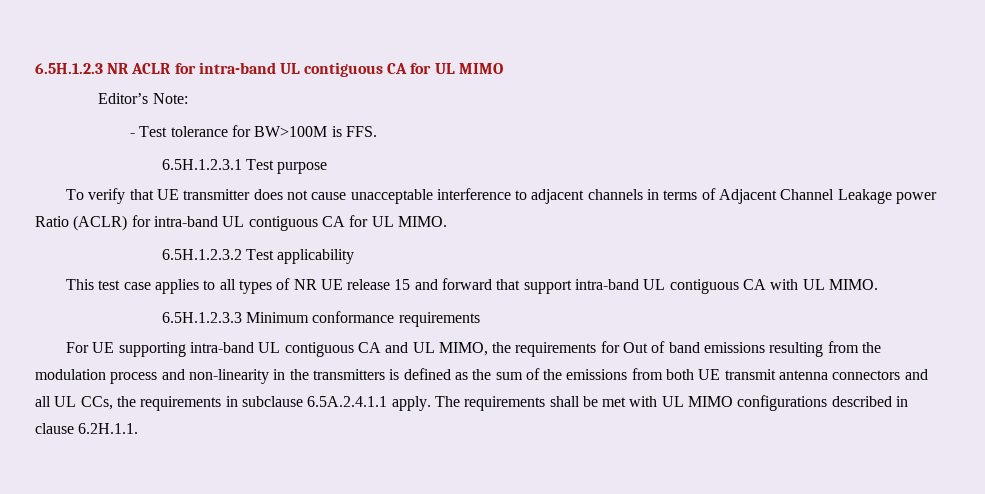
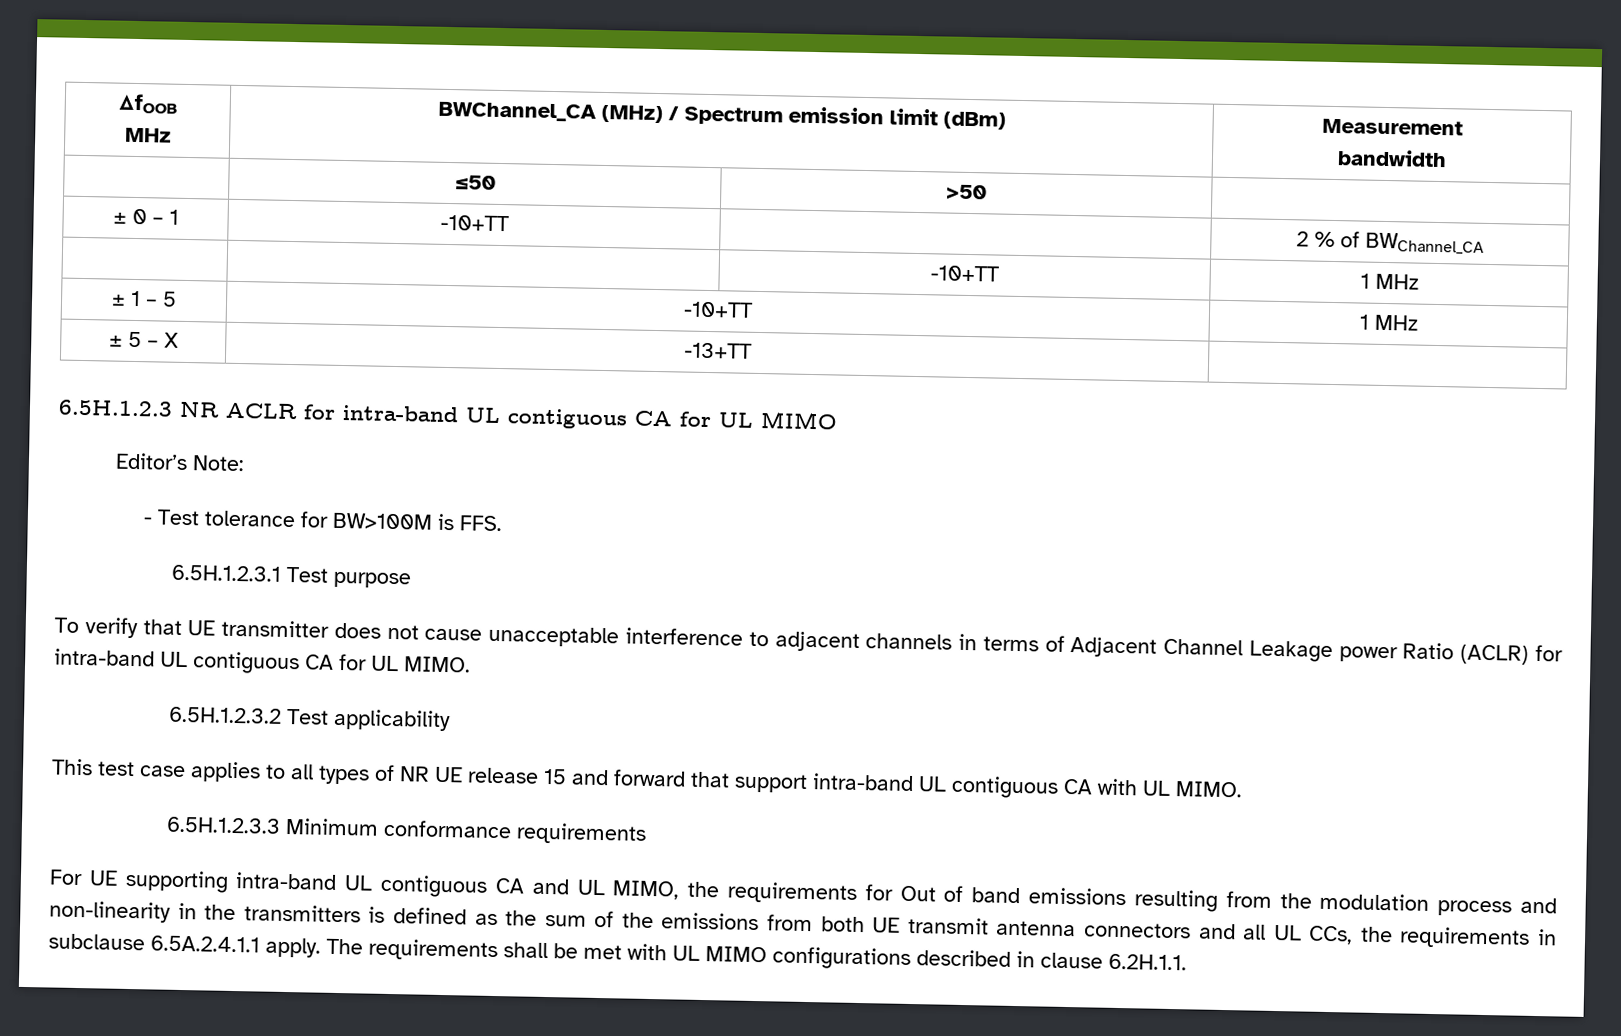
(35, 68) none -> [118,93,178,114] [124,127,171,143] [437,101,1006,130] [1321,118,1463,136] [1336,149,1447,168] [454,175,496,190] [946,184,987,201] [112,208,179,225] [439,214,510,232] [1296,231,1484,255] [930,265,1000,282] [1359,273,1419,290] [111,290,177,307] [683,301,754,318] [1358,314,1418,331] [108,331,179,348] [683,342,753,359] ΔfOOB // MHz | BWChannel_CA (MHz) / Spectrum emission limit (dBm) | Measurement // bandwidth // | ≤50 | >50 | // ± 0 – 1 | -10+TT | | 2 % of BWChannel_CA // | | -10+TT | 1 MHz // ± 1 – 5 | -10+TT | 1 MHz // ± 5 – X | -13+TT | //

